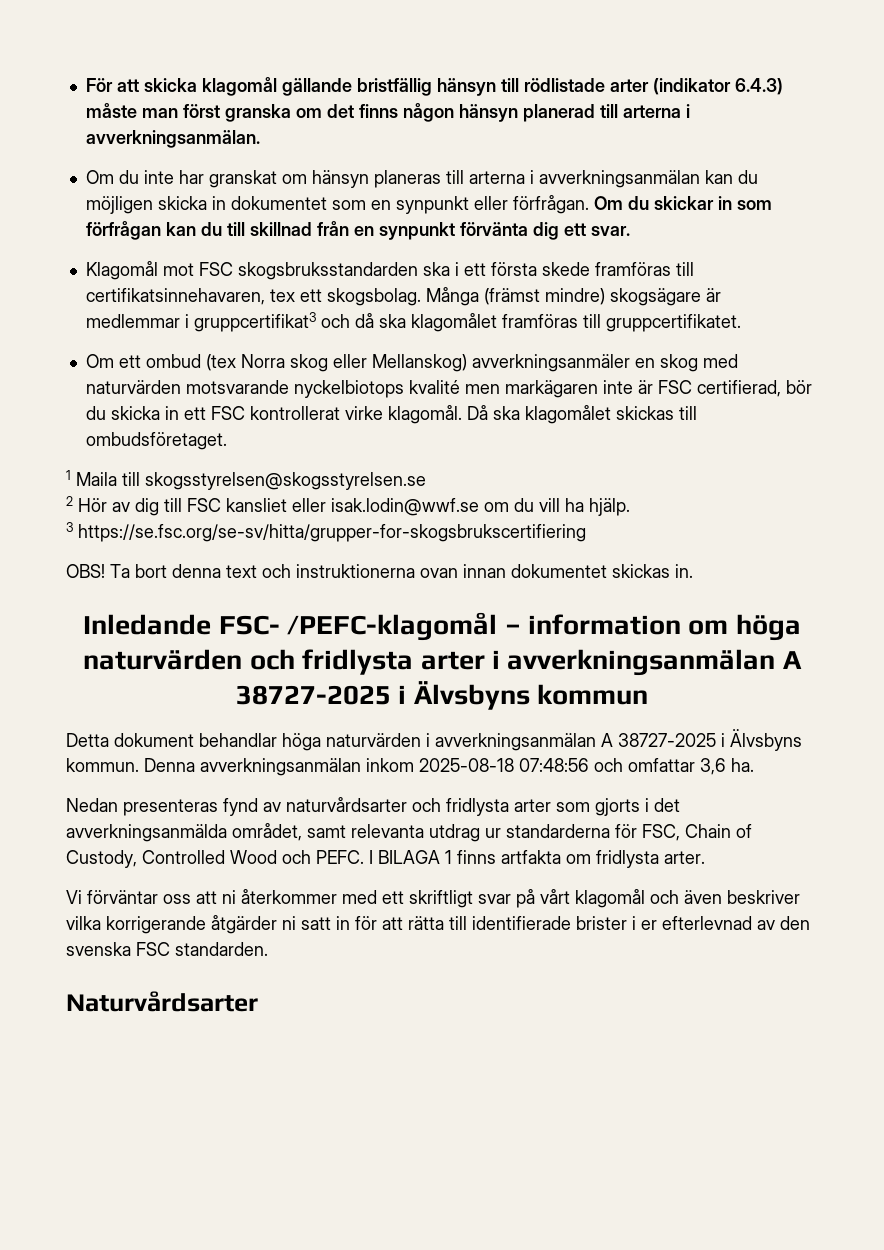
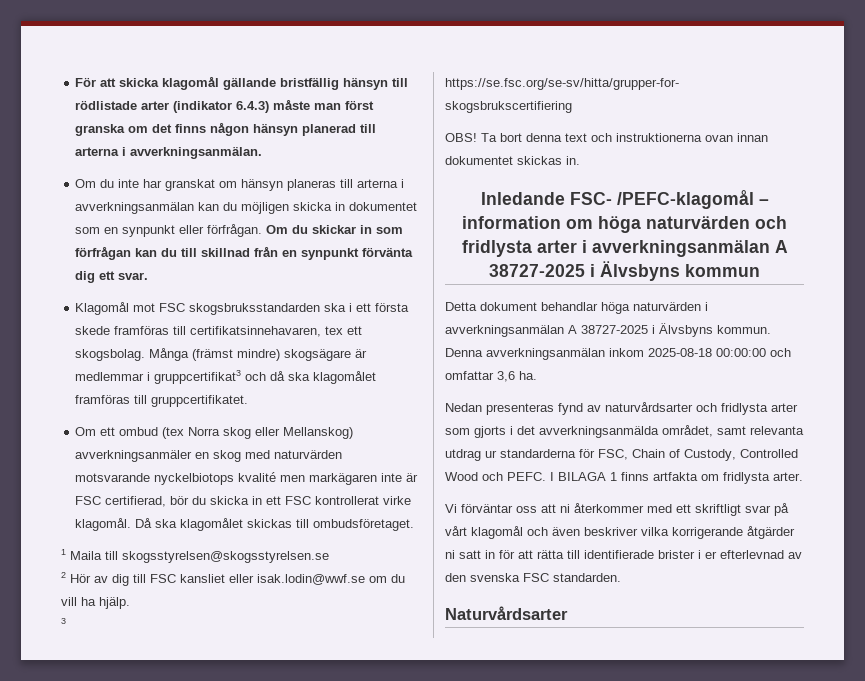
[519,758,589,772] 07:48:56 -> [716,348,766,357] 00:00:00

